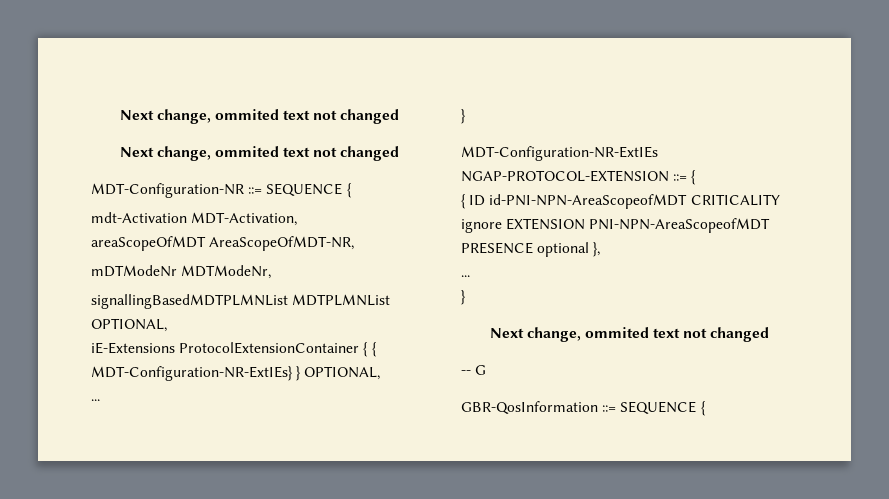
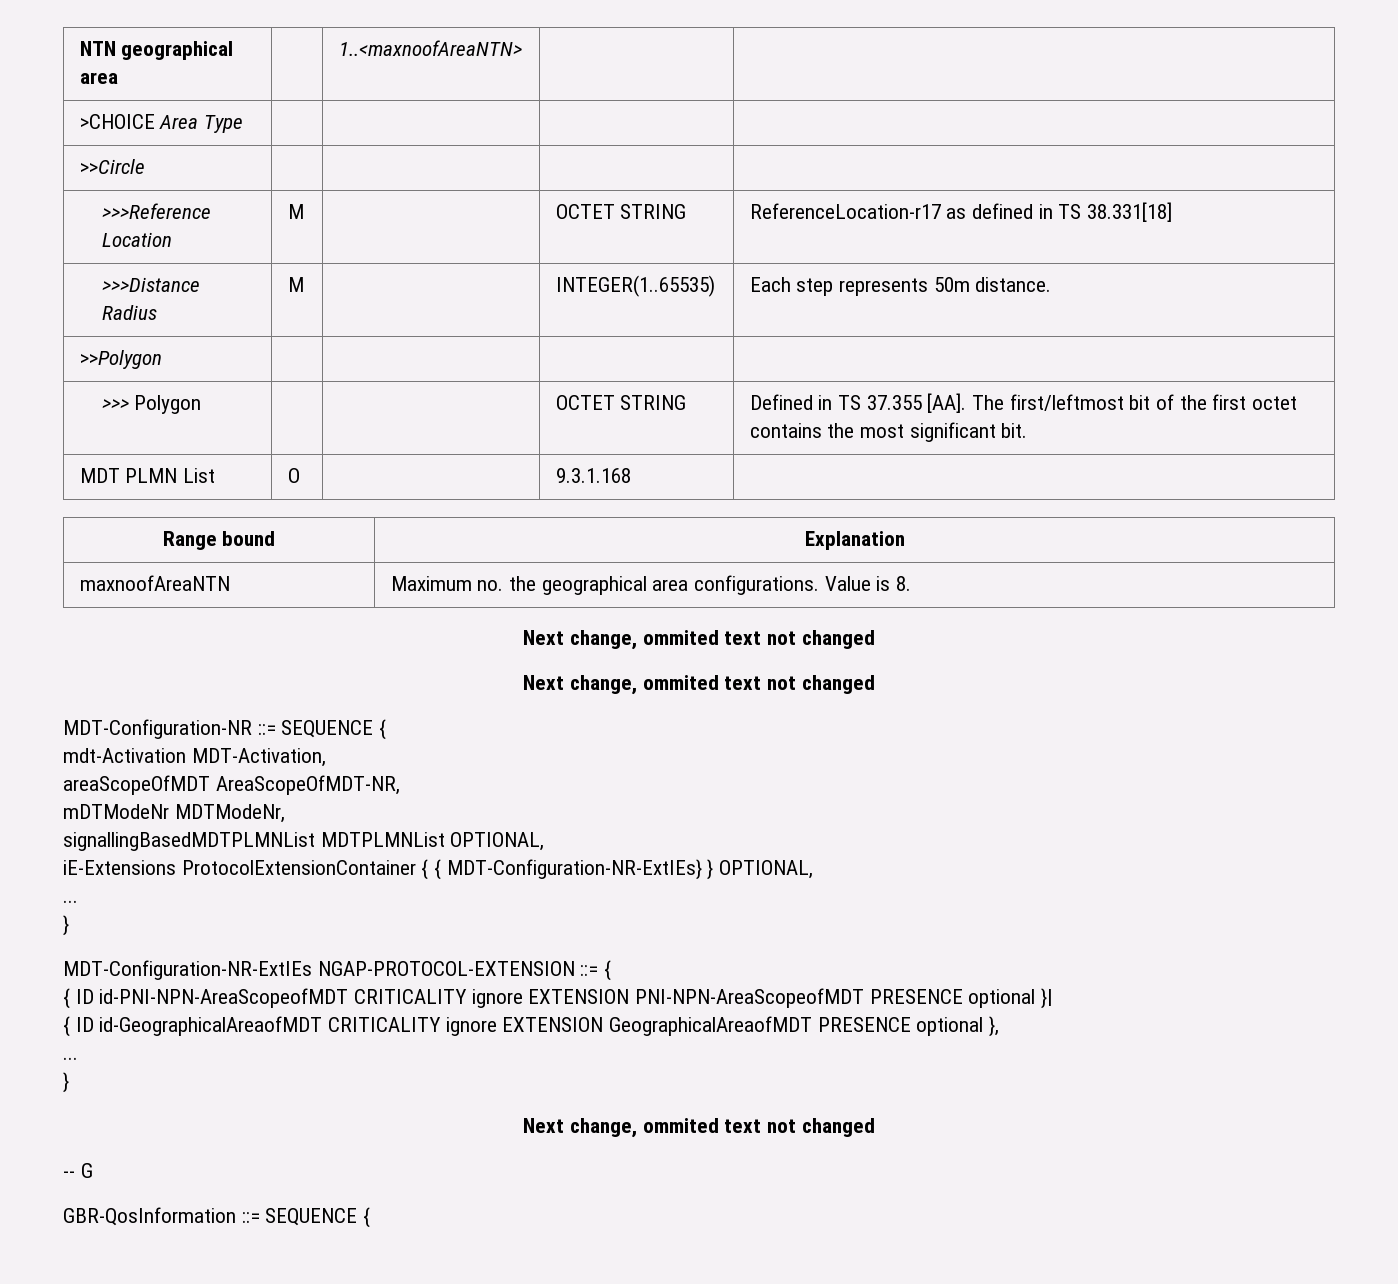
(119, 115) none -> [79,41,234,60] [79,72,118,84] [338,40,522,56] [79,114,244,133] [79,159,145,174] [101,203,211,219] [101,232,172,247] [287,204,304,219] [555,204,687,219] [749,202,1173,222] [101,277,200,292] [101,305,157,320] [287,277,304,292] [555,275,715,297] [749,277,1052,296] [79,350,162,369] [101,395,202,414] [555,395,687,410] [749,393,1298,413] [749,422,1028,442] [79,468,216,483] [287,468,300,483] [555,468,631,483] [162,531,276,550] [804,531,905,550] [79,575,230,591] [390,575,912,595] NTN geographical area | | 1..<maxnoofAreaNTN> | | // >CHOICE Area Type | | | | // >>Circle | | | | // >>>Reference Location | M | | OCTET STRING | ReferenceLocation-r17 as defined in TS 38.331[18] // >>>Distance Radius | M | | INTEGER(1..65535) | Each step represents 50m distance. // >>Polygon | | | | // >>> Polygon | | | OCTET STRING | Defined in TS 37.355 [AA]. The first/leftmost bit of the first octet contains the most significant bit. // MDT PLMN List | O | | 9.3.1.168 | // Range bound | Explanation // maxnoofAreaNTN | Maximum no. the geographical area configurations. Value is 8. //
(590, 249) none -> [1041,988,1054,1009] [63,1016,984,1037] }| // { ID id-GeographicalAreaofMDT CRITICALITY ignore EXTENSION GeographicalAreaofMDT PRESENCE optional

